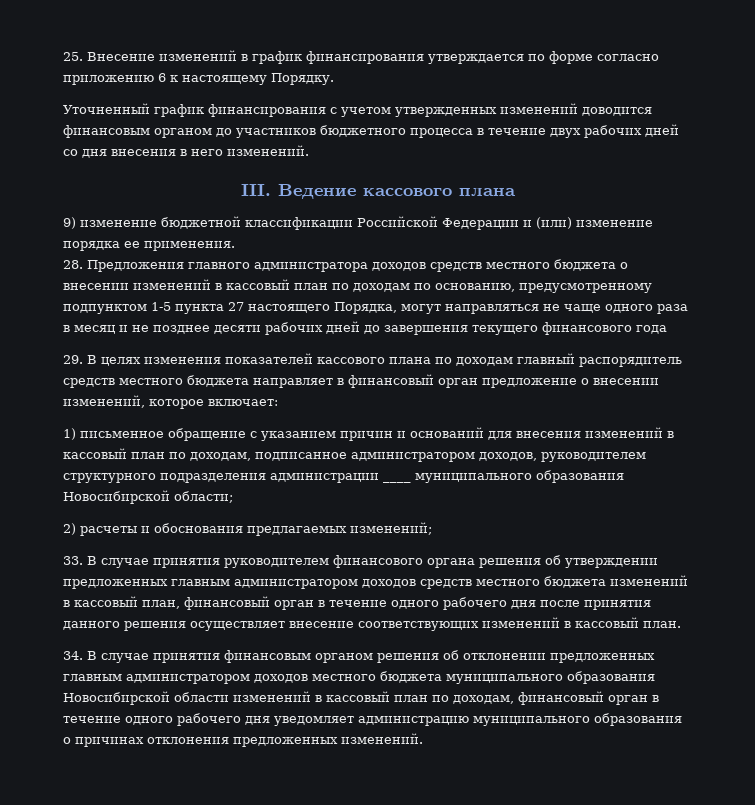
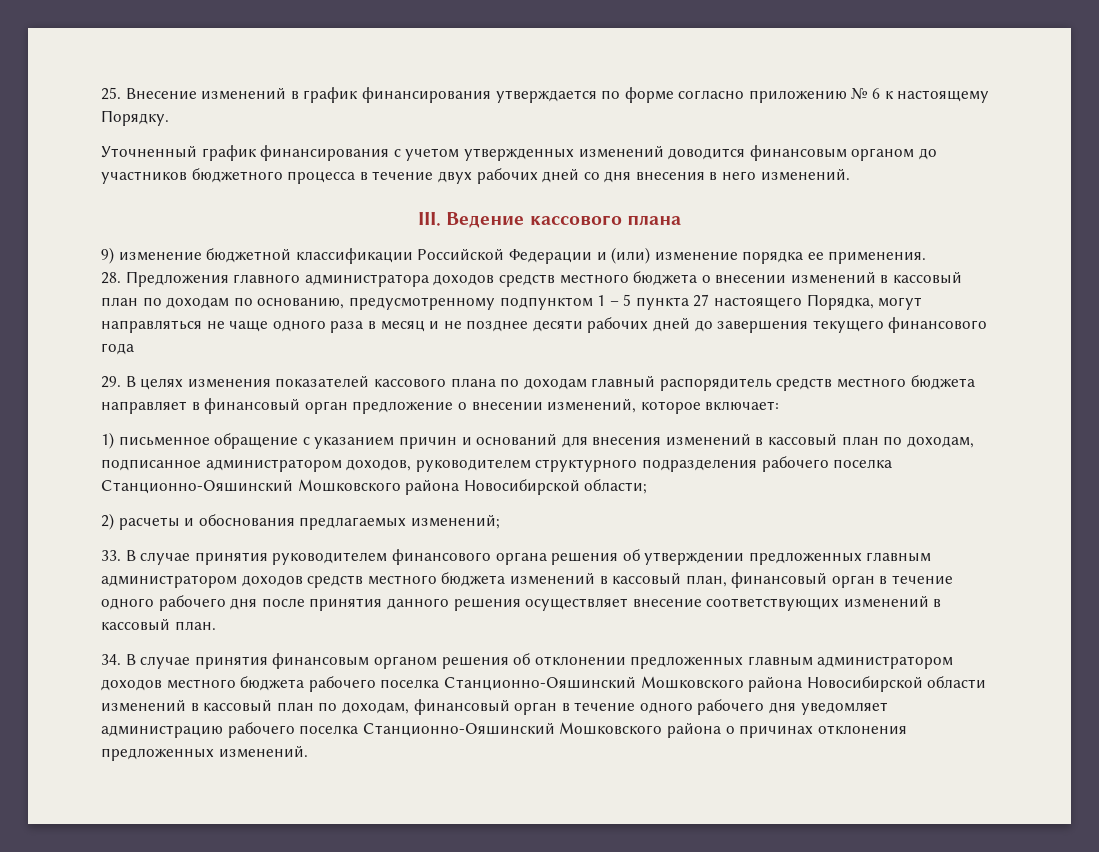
(154, 80) none -> [851,88,869,100] №
[151,302,171,311] 1-5 -> [597,294,632,306] 1 – 5
[270,470,624,483] администрации ____ муниципального образования -> [761,456,893,472] [101,479,460,495] рабочего поселка Станционно-Ояшинский Мошковского района
[446,671,655,684] муниципального образования -> [308,676,803,692] рабочего поселка Станционно-Ояшинский Мошковского района
[473,713,682,726] муниципального образования -> [227,722,721,738] рабочего поселка Станционно-Ояшинский Мошковского района

